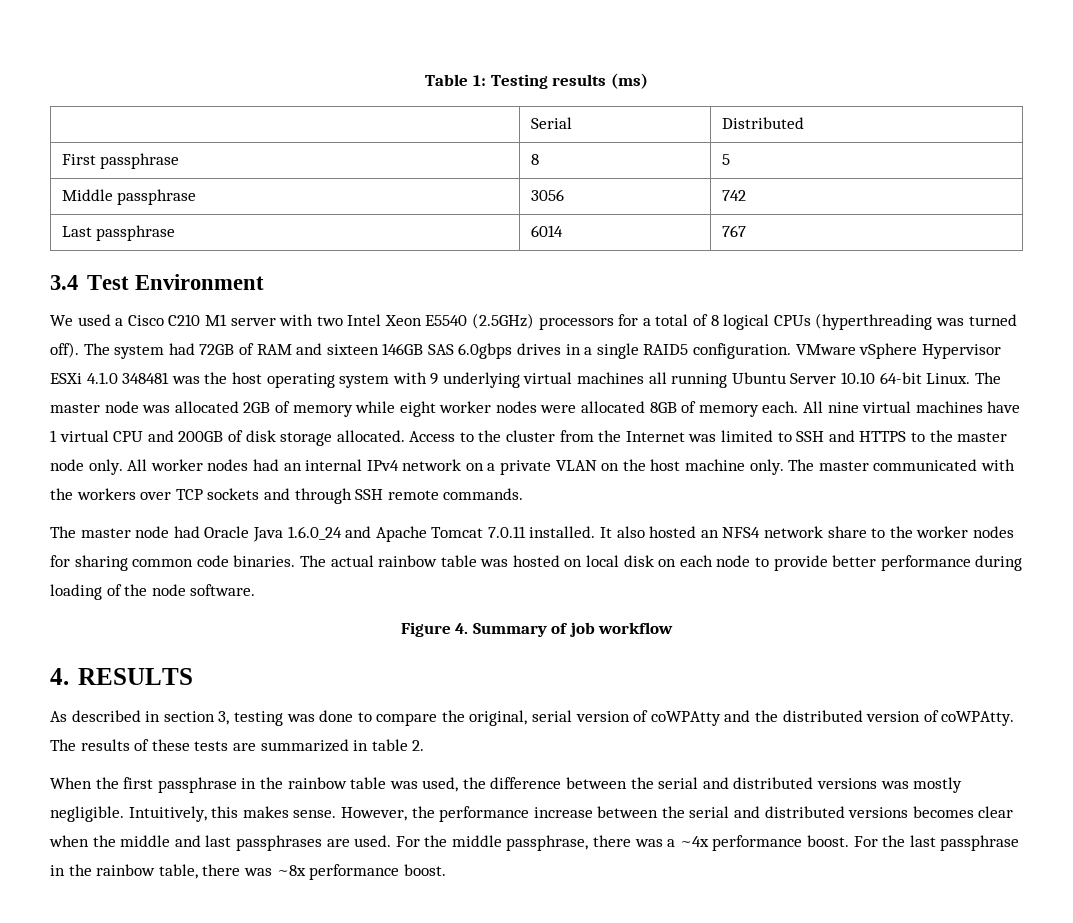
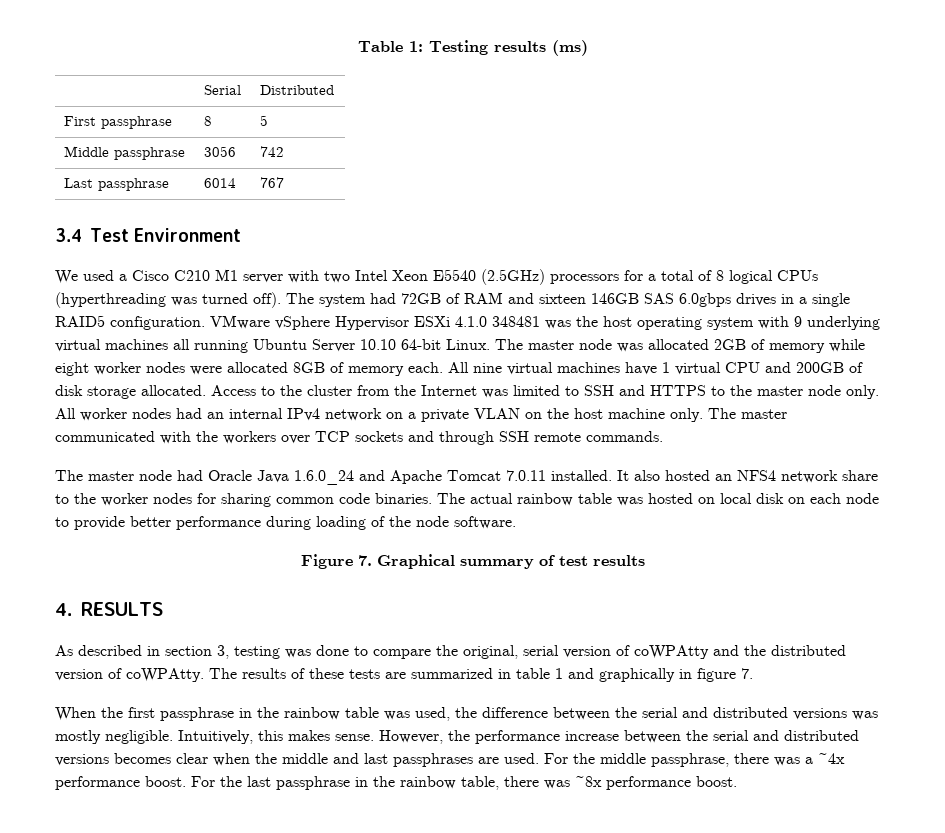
[455,622,674,637] 4. Summary of job workflow -> [357,554,645,569] 7. Graphical summary of test results
[412,740,425,751] 2. -> [555,668,753,682] 1 and graphically in figure 7.

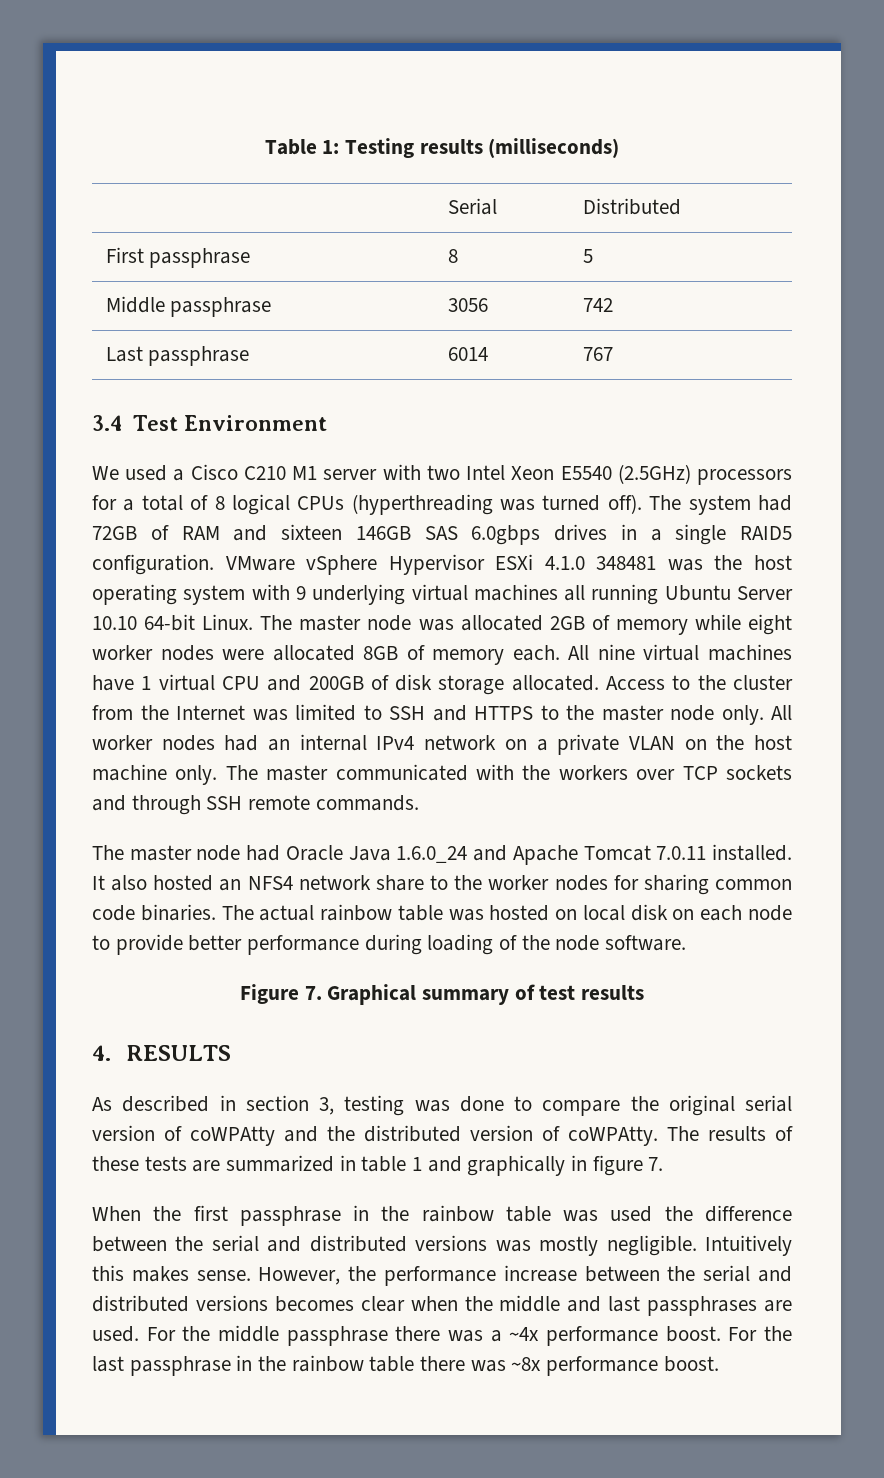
[551,40,588,56] (ms) -> [488,138,620,158] (milliseconds)
[463,645,518,659] original, -> [668,1095,735,1116] original
[415,707,450,721] used, -> [610,1206,653,1222] used
[178,730,253,744] Intuitively, -> [705,1235,793,1256] Intuitively
[651,753,729,767] passphrase, -> [286,1326,388,1346] passphrase
[461,776,499,790] table, -> [369,1356,415,1372] table

